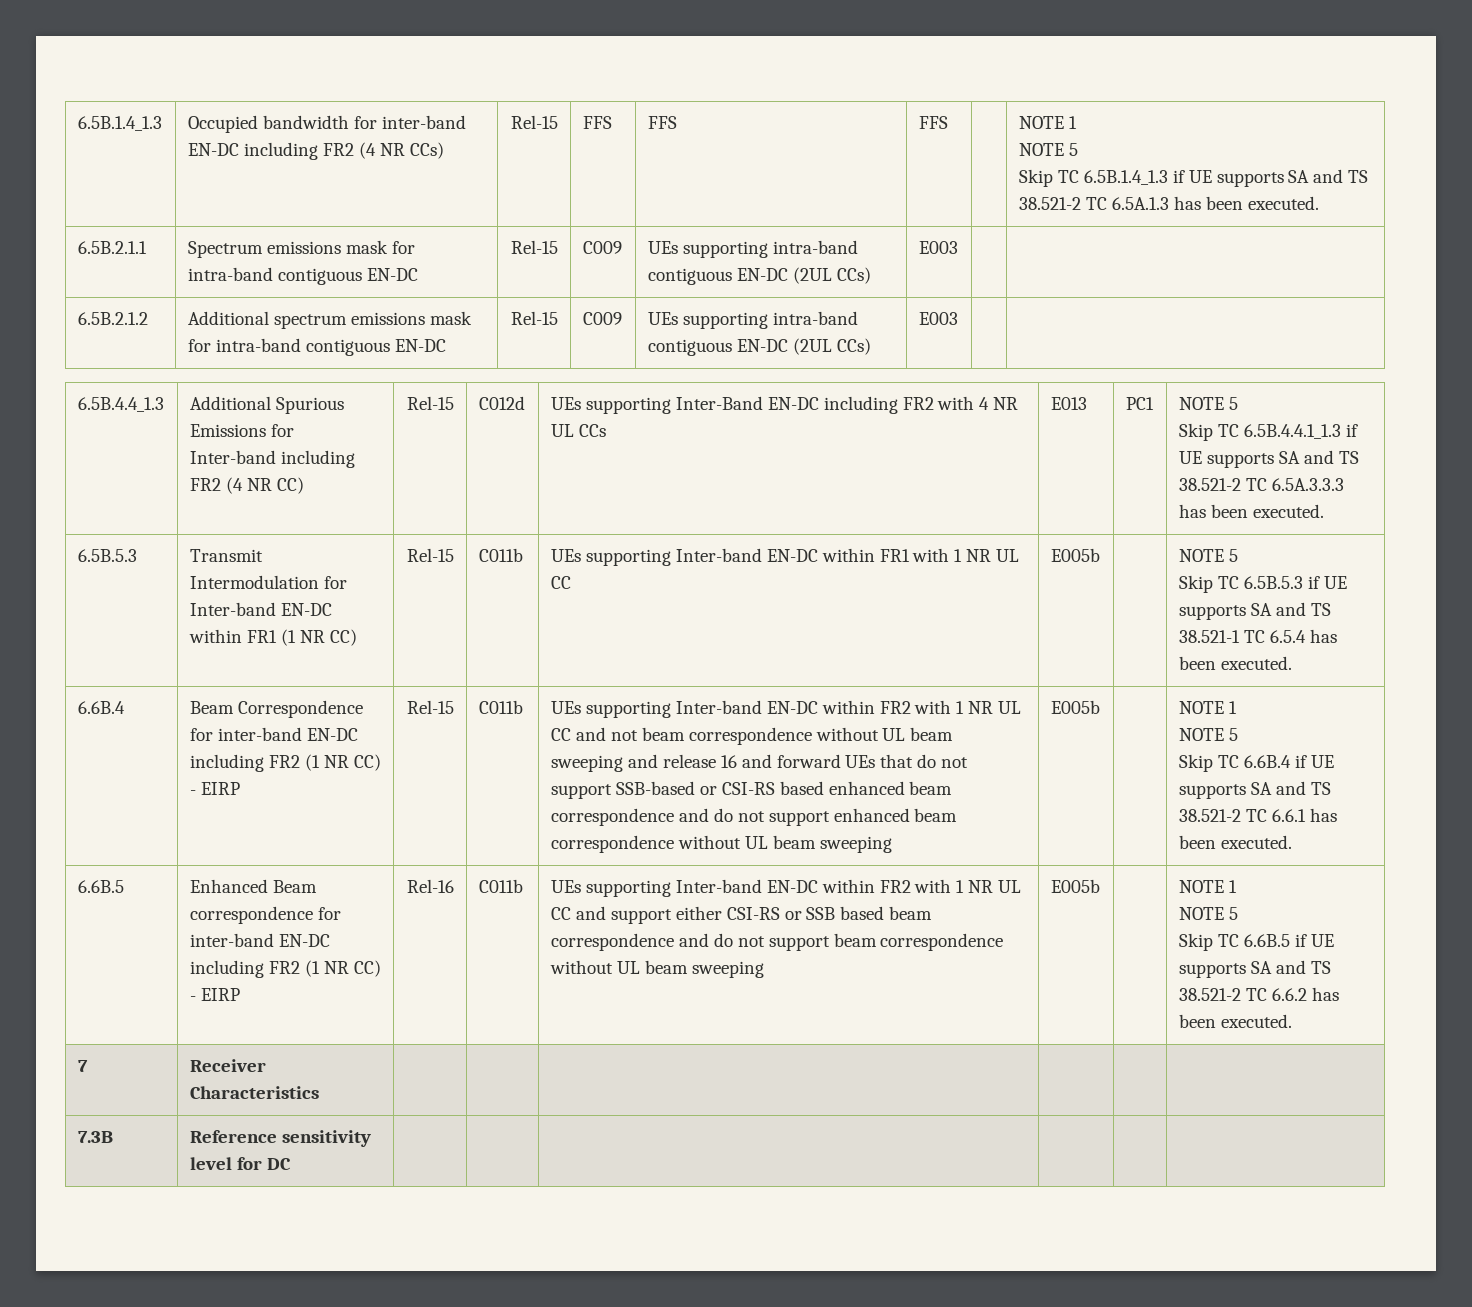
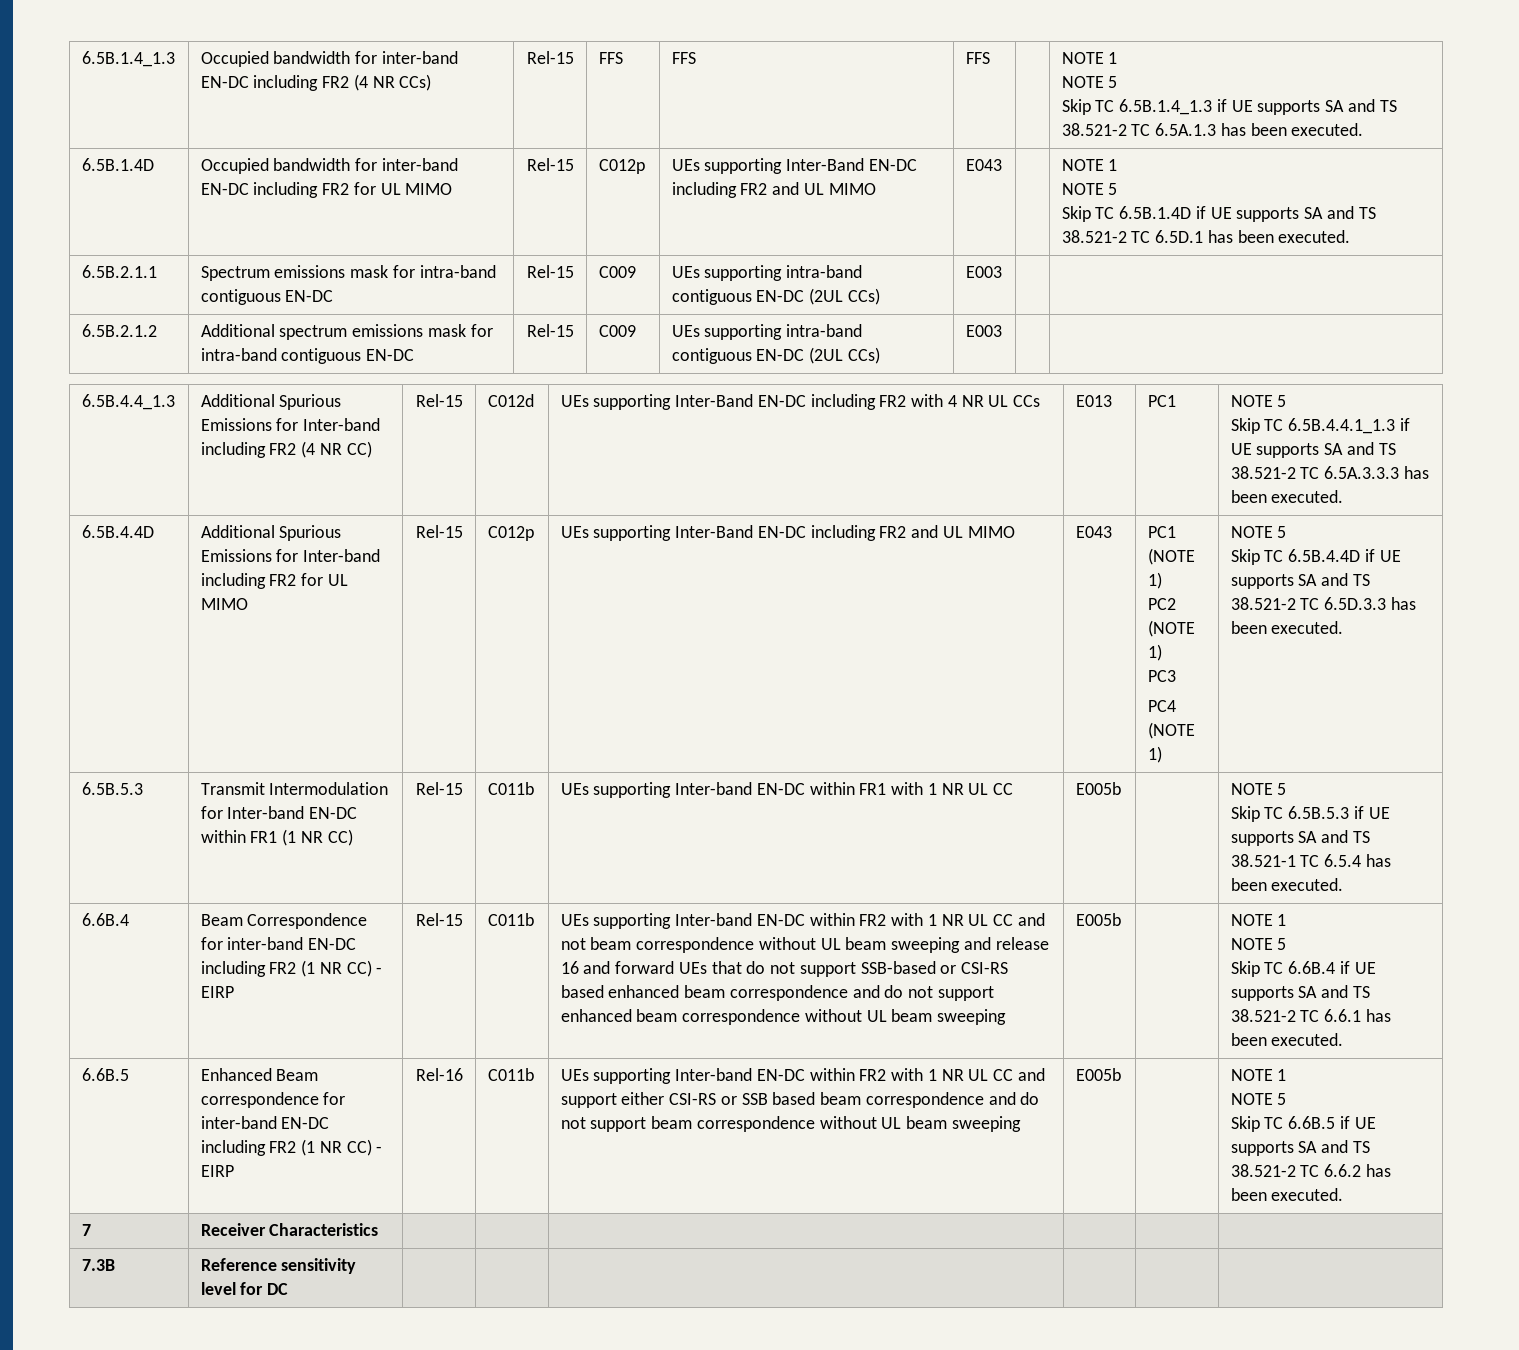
(1319, 203) none -> [81,158,154,171] [200,158,458,174] [200,182,453,198] [526,158,574,171] [598,159,645,174] [671,158,917,174] [671,182,876,198] [965,159,1002,171] [1061,159,1118,171] [1061,183,1118,195] [1061,206,1376,222] [1061,230,1351,243] // 6.5B.1.4D | Occupied bandwidth for inter-band EN-DC including FR2 for UL MIMO | Rel-15 | C012p | UEs supporting Inter-Band EN-DC including FR2 and UL MIMO | E043 | | NOTE 1 // NOTE 5 // Skip TC 6.5B.1.4D if UE supports SA and TS 38.521-2 TC 6.5D.1 has been executed.
(1324, 511) none -> [81,525,154,538] [200,525,342,541] [200,549,381,562] [200,573,348,589] [200,598,248,610] [415,525,463,538] [487,526,534,541] [560,525,1015,541] [1075,526,1112,538] [1147,526,1176,538] [1147,548,1195,565] [1147,572,1162,589] [1147,598,1176,610] [1147,620,1195,637] [1147,644,1162,661] [1147,670,1176,682] [1147,700,1176,712] [1147,722,1195,739] [1147,746,1162,763] [1230,526,1287,538] [1230,549,1401,565] [1230,573,1370,589] [1230,597,1416,610] [1230,621,1344,634] // 6.5B.4.4D | Additional Spurious Emissions for Inter-band including FR2 for UL MIMO | Rel-15 | C012p | UEs supporting Inter-Band EN-DC including FR2 and UL MIMO | E043 | PC1 (NOTE 1) // PC2 (NOTE 1) // PC3 // PC4 (NOTE 1) | NOTE 5 // Skip TC 6.5B.4.4D if UE supports SA and TS 38.521-2 TC 6.5D.3.3 has been executed.

